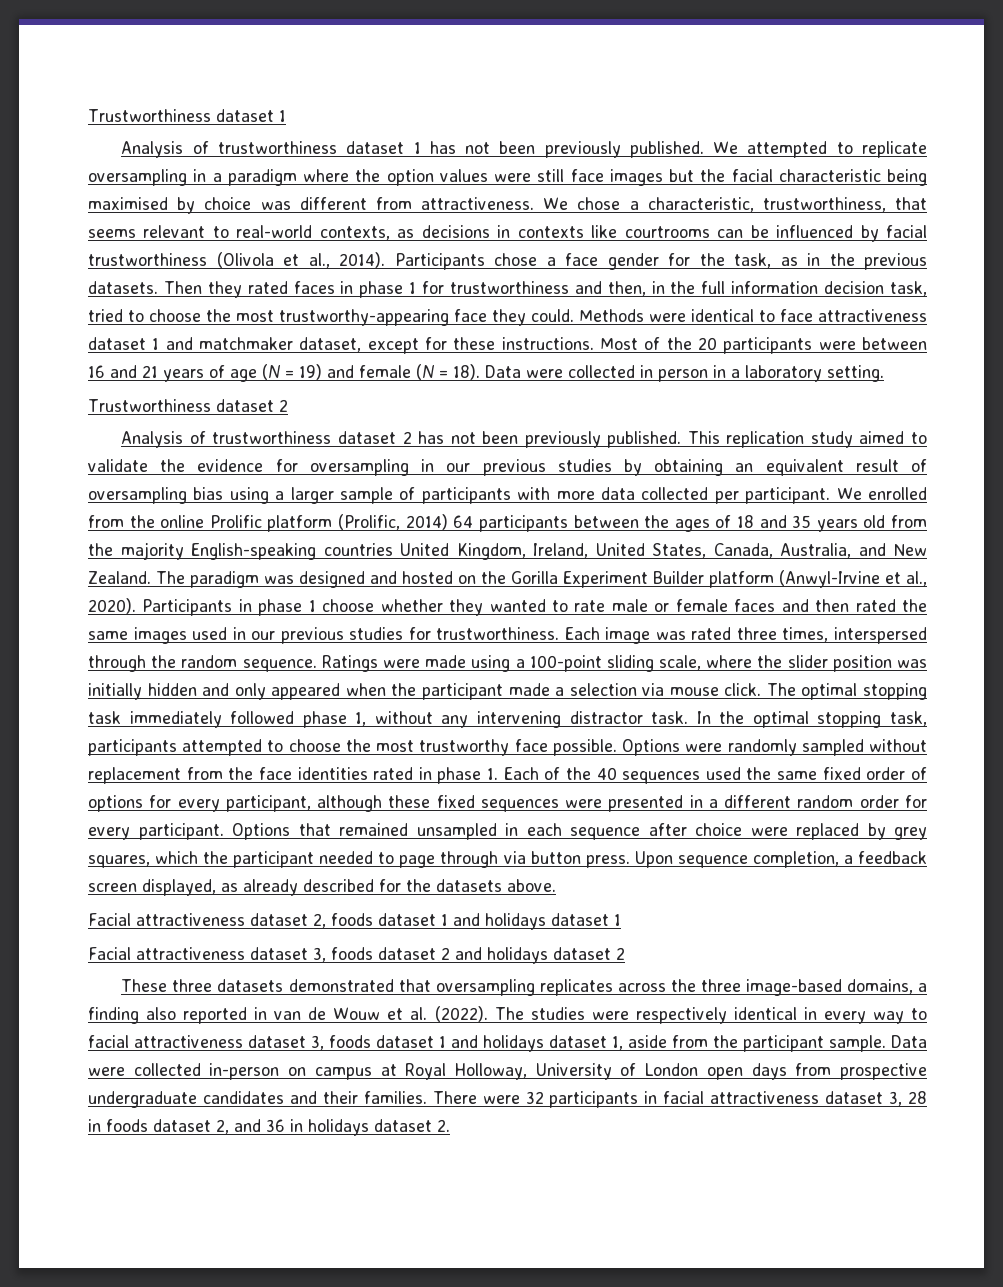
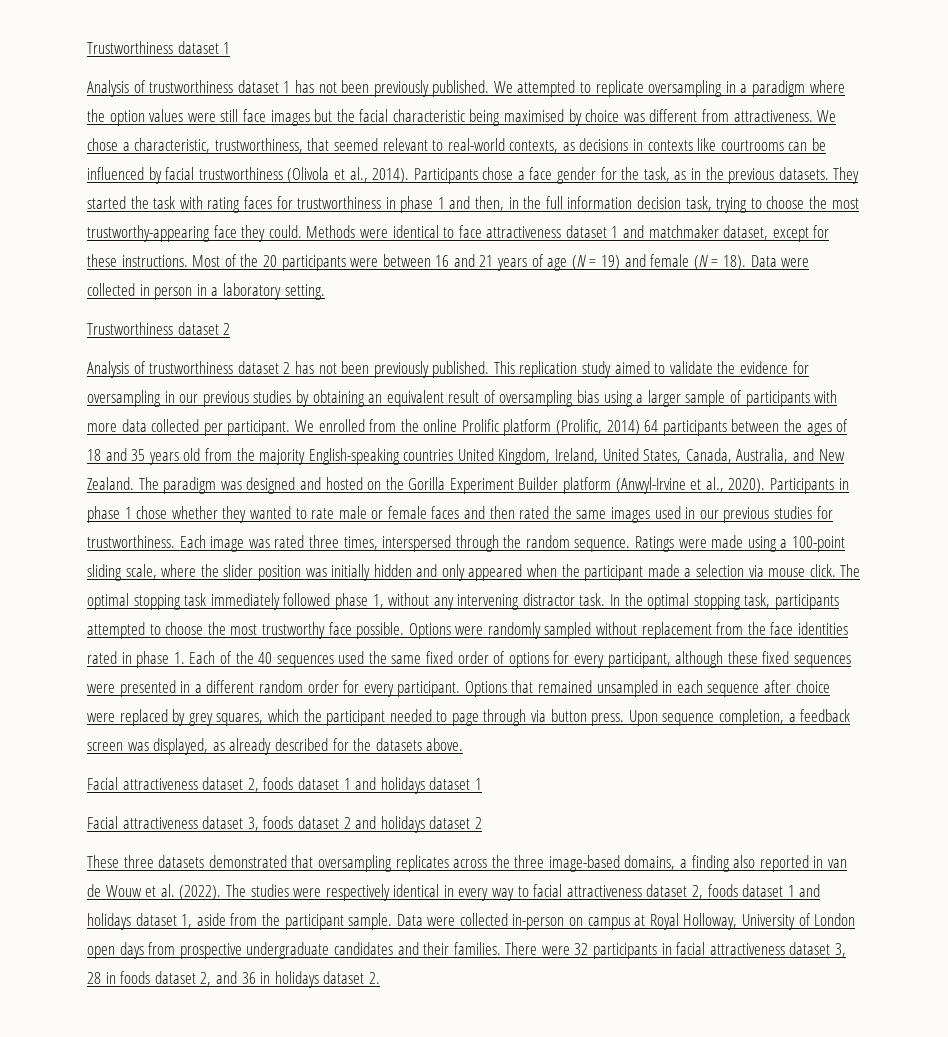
[88,229,136,238] seems -> [333,138,378,151] seemed
[163,281,569,298] Then they rated faces in phase 1 for trustworthiness -> [833,167,860,184] [87,196,445,213] They started the task with rating faces for trustworthiness in phase 1
[88,309,123,322] tried -> [716,197,748,213] trying
[322,599,375,612] choose -> [136,506,168,519] chose
(137, 887) none -> [127,742,149,751] was
[311,1035,324,1050] 3, -> [692,885,704,899] 2,

